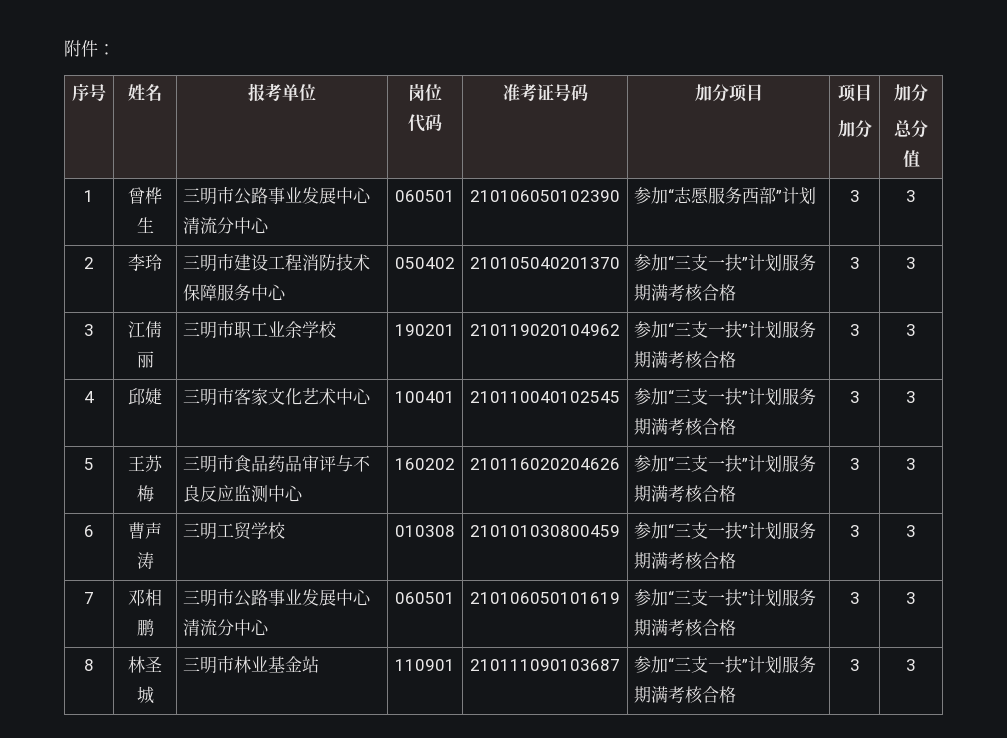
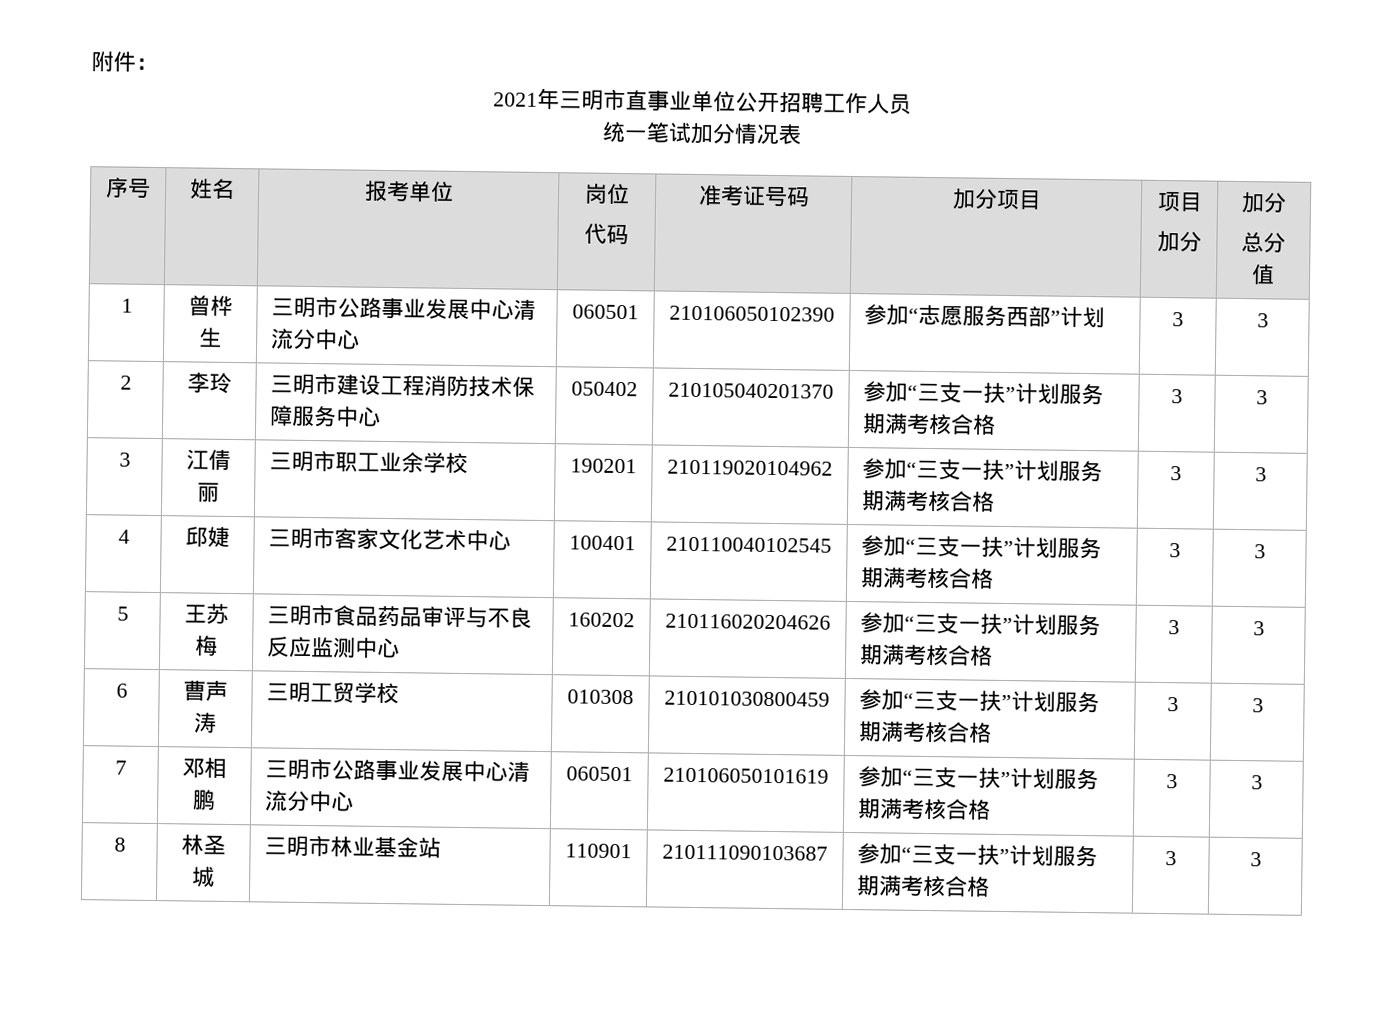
(115, 49) none -> [492,87,912,115] [601,121,801,145] // 2021年三明市直事业单位公开招聘工作人员 // 统一笔试加分情况表

